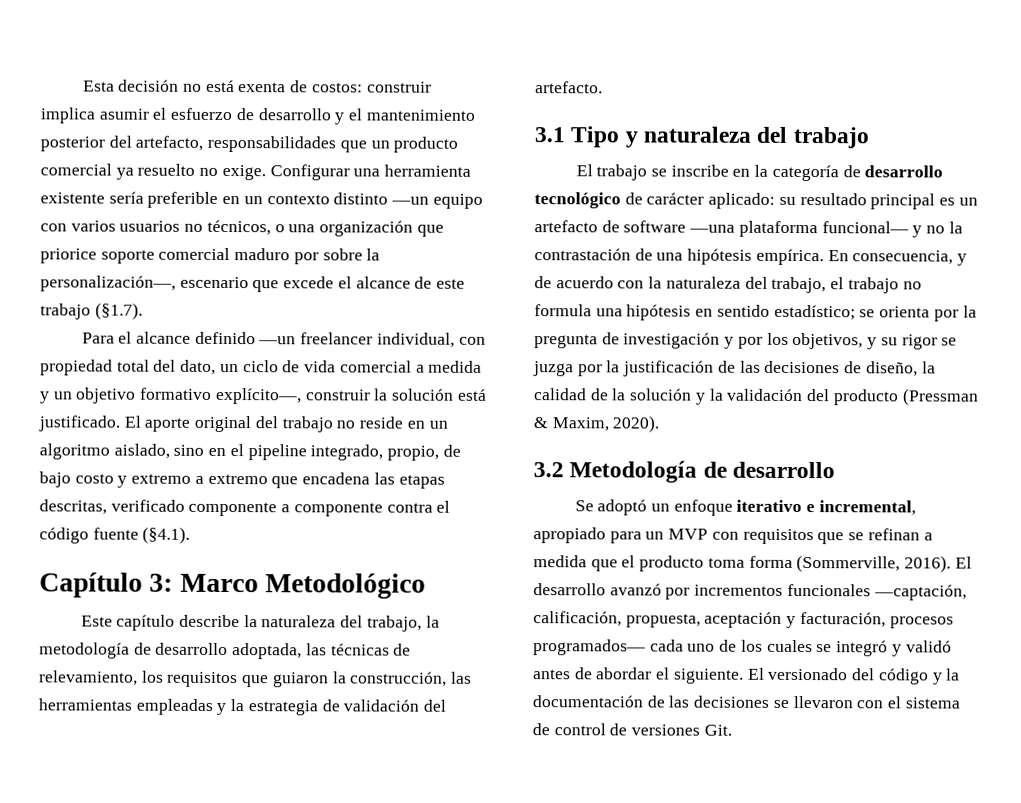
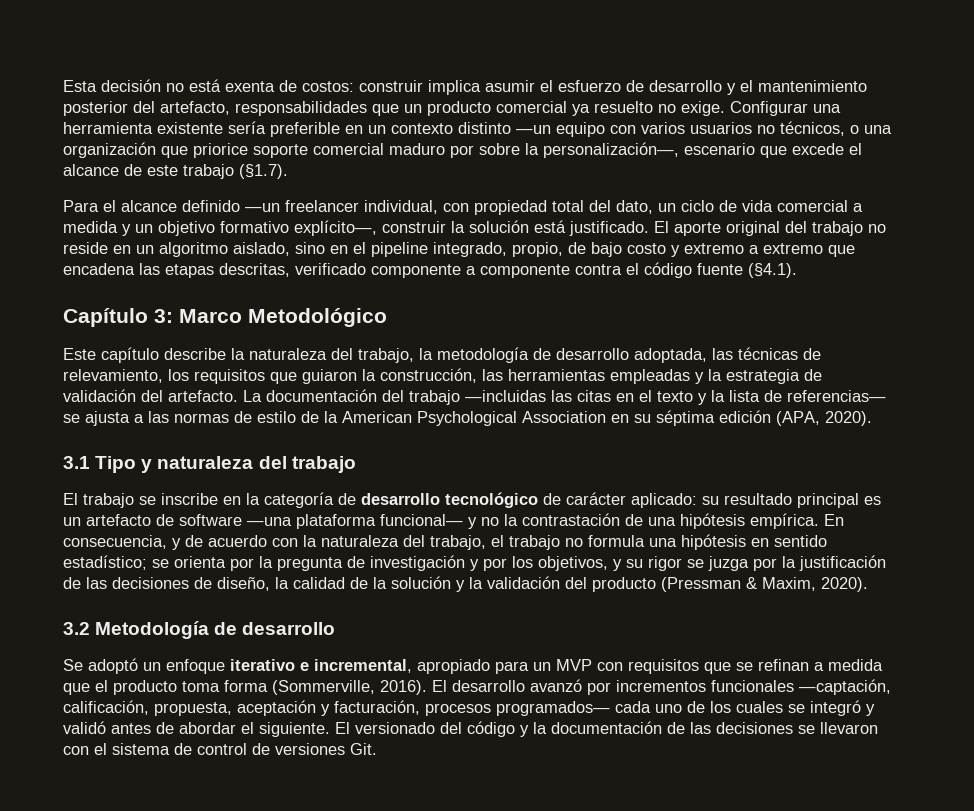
(603, 87) none -> [243,389,886,405] [63,410,872,426] La documentación del trabajo —incluidas las citas en el texto y la lista de referencias— se ajusta a las normas de estilo de la American Psychological Association en su séptima edición (APA, 2020).

